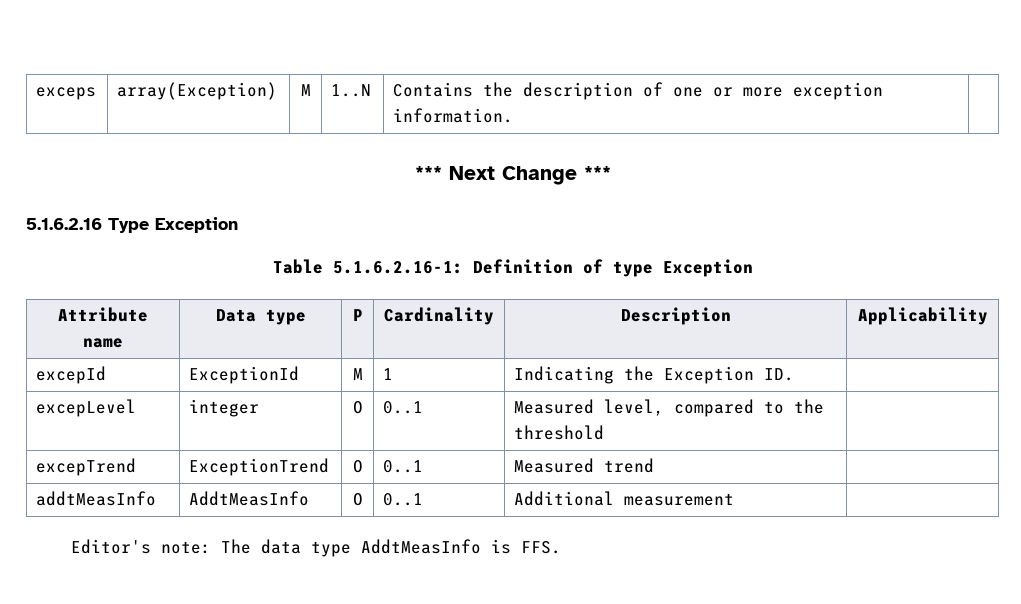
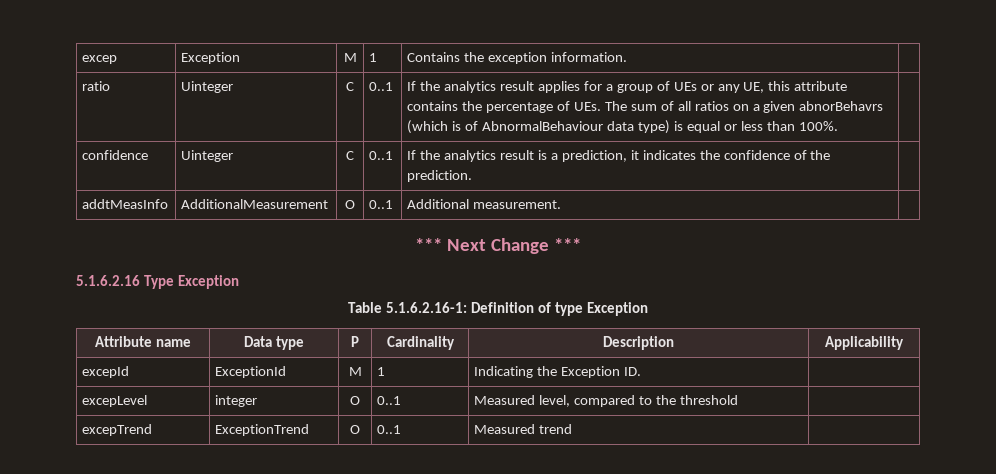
[36,87,97,100] [117,82,278,100] [300,84,311,96] [331,84,372,97] exceps | array(Exception) | M | 1..N -> [82,55,118,64] [181,52,241,64] [343,53,357,62] [369,53,378,62] excep | Exception | M | 1
[523,82,884,100] [393,108,514,123] description of one or more exception information. -> [488,52,628,64] [82,81,111,91] [181,81,234,93] [346,82,354,91] [369,82,394,91] [407,81,848,93] [407,101,884,113] [407,120,838,134] [82,150,149,160] [181,150,234,162] [346,151,354,160] [369,151,394,160] [407,150,831,162] [407,170,473,182] [82,199,169,209] [181,199,329,209] [345,200,355,209] [369,200,394,209] [407,199,562,209] exception information. | // ratio | Uinteger | C | 0..1 | If the analytics result applies for a group of UEs or any UE, this attribute contains the percentage of UEs. The sum of all ratios on a given abnorBehavrs (which is of AbnormalBehaviour data type) is equal or less than 100%. | // confidence | Uinteger | C | 0..1 | If the analytics result is a prediction, it indicates the confidence of the prediction. | // addtMeasInfo | AdditionalMeasurement | O | 0..1 | Additional measurement.
[36,491,157,506] [189,491,310,506] [352,493,363,506] [383,493,424,506] [514,491,735,506] [70,539,561,557] // addtMeasInfo | AddtMeasInfo | O | 0..1 | Additional measurement | // Editor's note: The data type AddtMeasInfo is FFS. -> (573, 429) none

